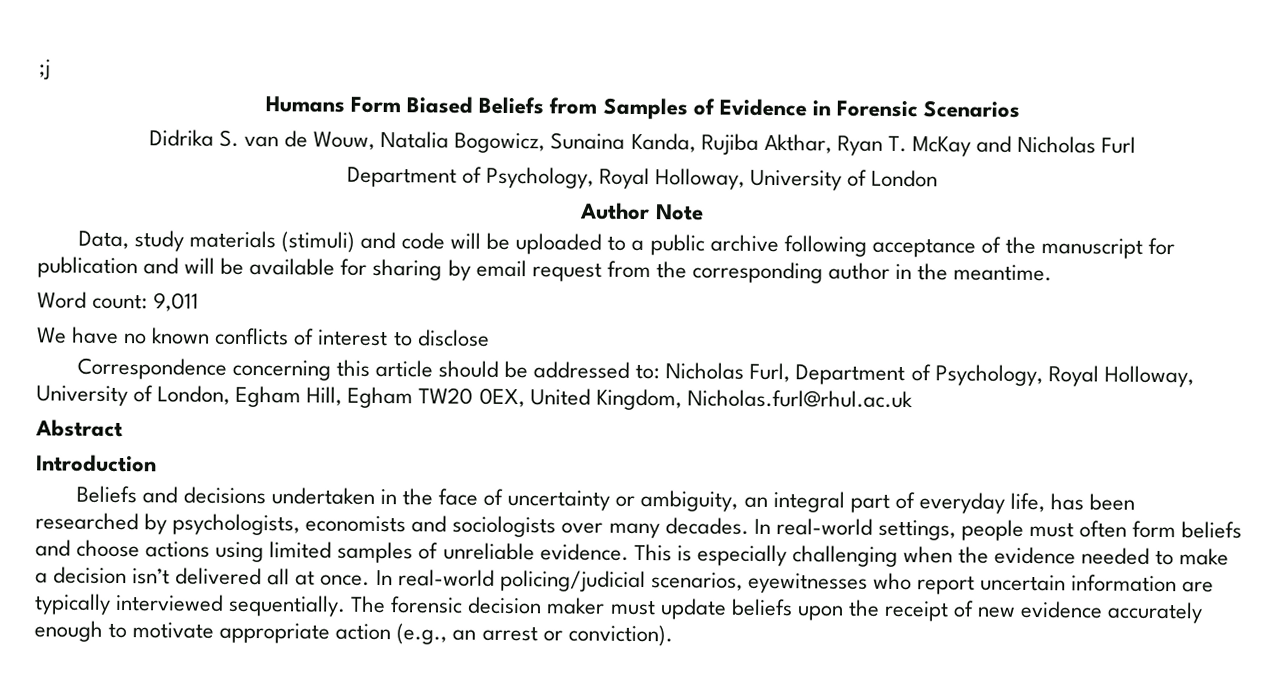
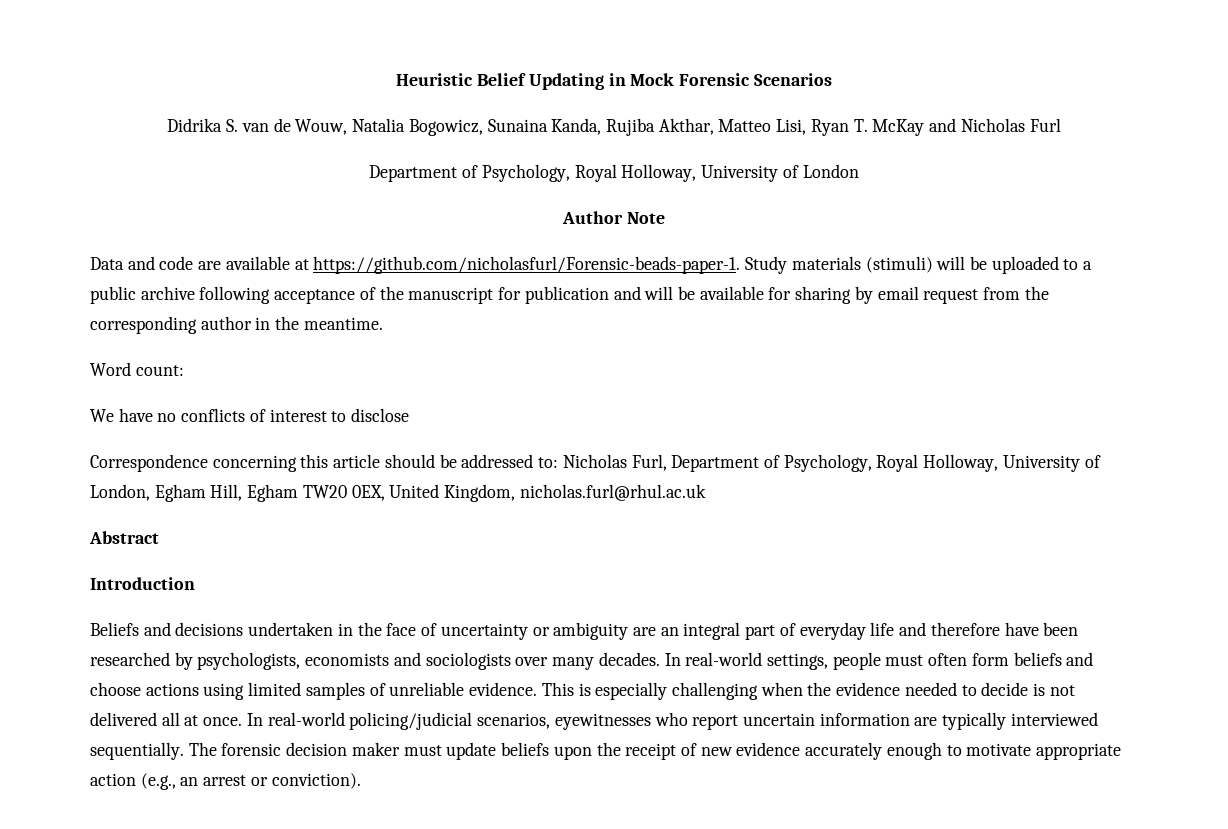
[39,59,51,80] [265,96,831,120] ;j // Humans Form Biased Beliefs from Samples of Evidence in -> [396,73,675,90] Heuristic Belief Updating in Mock
(832, 143) none -> [718,119,807,135] Matteo Lisi,
[77,230,446,253] Data, study materials (stimuli) and code -> [90,256,933,274] Data and code are available at https://github.com/nicholasfurl/Forensic-beads-paper-1. Study materials (stimuli)
[153,292,200,312] 9,011 -> (184, 370) none
[152,327,211,345] known -> (177, 417) none
[686,389,913,409] Nicholas.furl@rhul.ac.uk -> [519,484,706,501] nicholas.furl@rhul.ac.uk
[640,490,739,512] ambiguity, -> [553,622,656,640] ambiguity are
[1009,492,1084,513] life, has -> [870,622,1039,636] life and therefore have
[1179,548,1230,566] [35,566,171,585] make a decision isn’t -> [981,682,1075,696] decide is not

